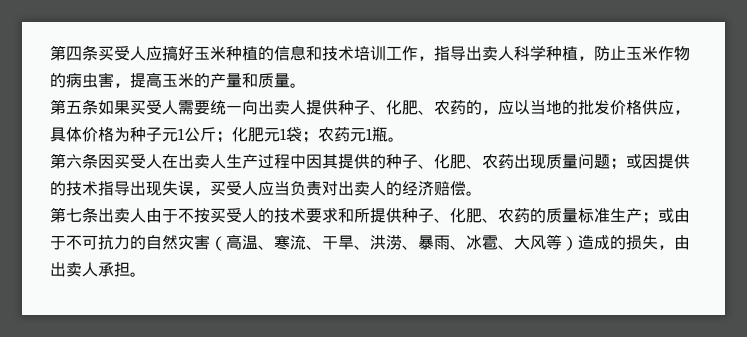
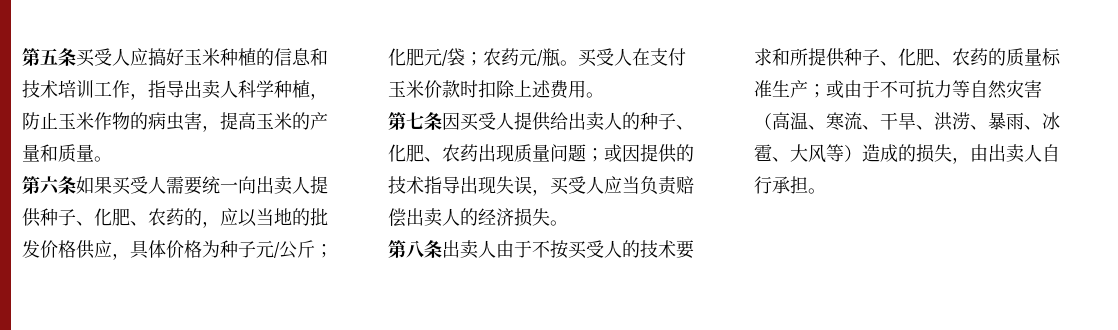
[50,45,82,61] 第四 -> [22,48,58,66] 第五
[66,100,82,114] 五 -> [40,176,60,195] 六
[178,128,184,140] 1 -> [274,242,280,258] /
[280,128,286,140] 1 -> [442,50,448,66] /
[366,128,372,140] 1 -> [537,50,543,66] /
[50,153,82,169] // 第六 -> [578,48,686,67] [388,80,604,99] [388,112,424,130] 买受人在支付玉米价款时扣除上述费用。 // 第七
[162,154,370,169] 在出卖人生产过程中因其提供 -> [514,112,622,131] 提供给出卖人
[322,181,338,196] 对 -> [676,176,694,194] [388,208,406,227] 赔偿
[434,181,482,196] [50,207,82,223] 赔偿。 // 第七 -> [514,208,568,227] [388,240,424,258] 损失。 // 第八
[130,235,146,250] 的 -> [952,80,970,98] 等
(98, 269) none -> [1042,144,1060,162] [754,176,772,194] 自行

